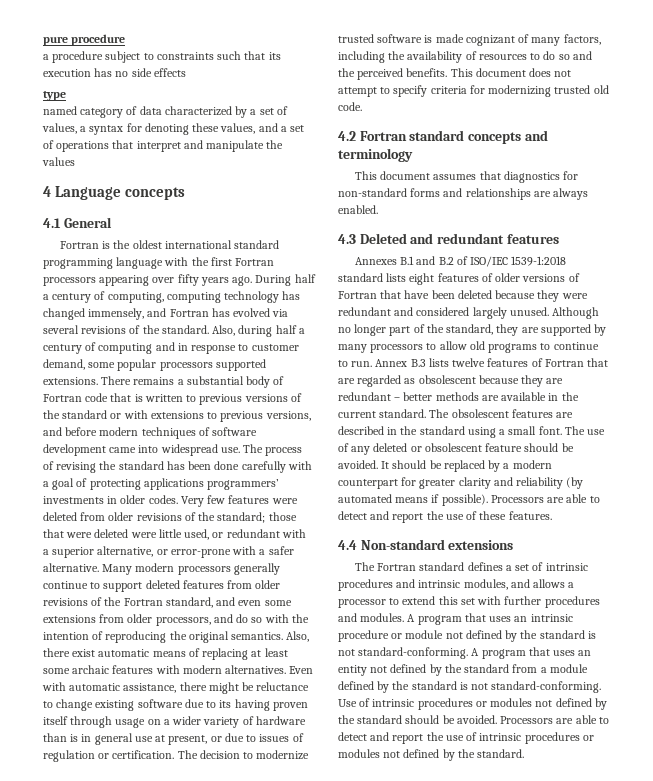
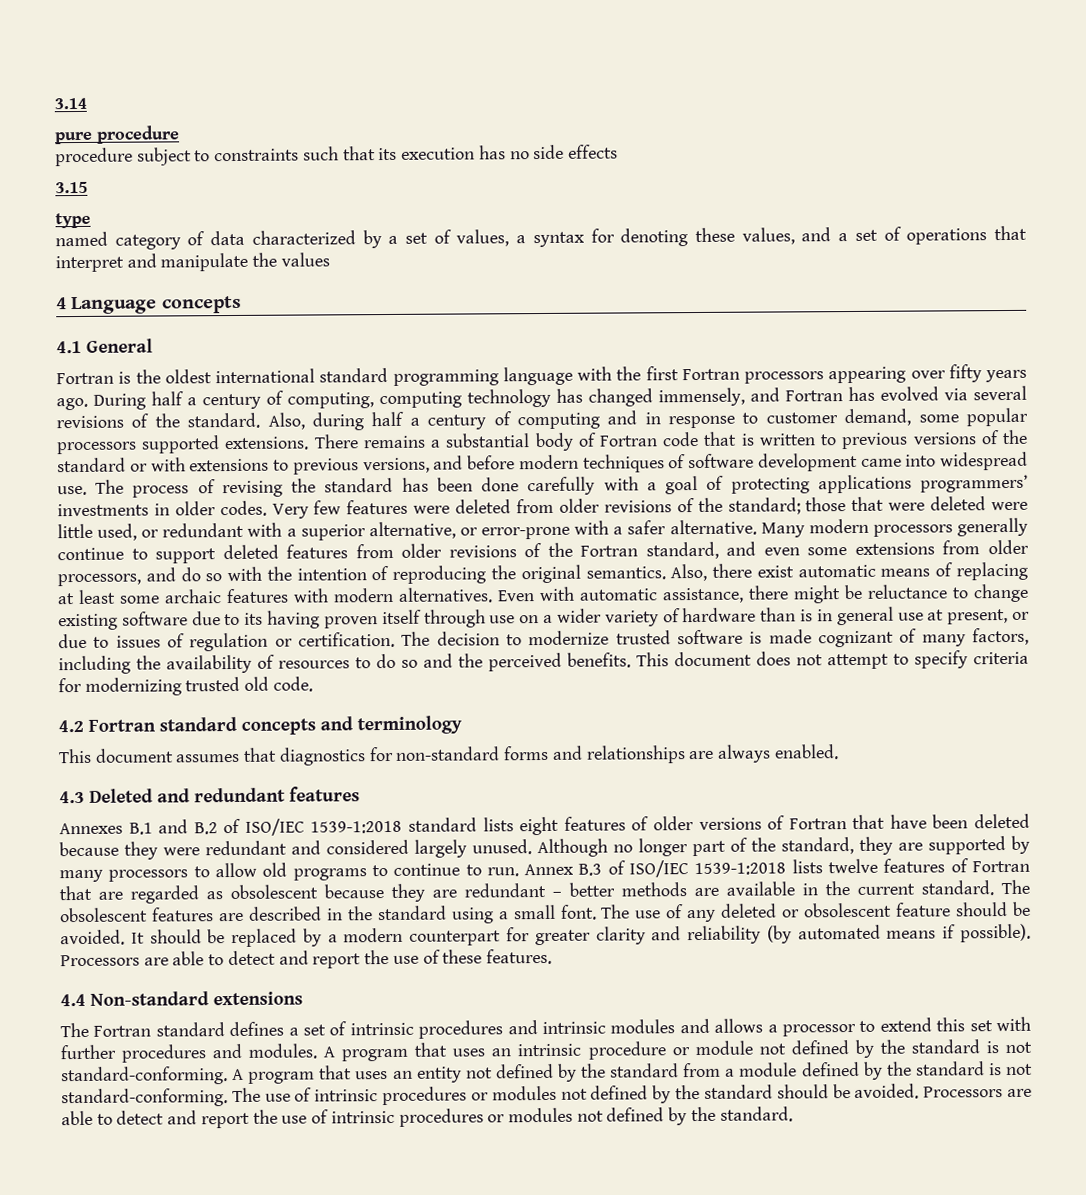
(43, 41) none -> [54,97,87,110] 3.14 //
[43,54,49,60] a -> (180, 134) none
(186, 72) none -> [55,181,88,194] // 3.15
[115,718,146,728] usage -> [489,615,516,624] use
(426, 363) none -> [607,860,787,878] of ISO/IEC 1539-1:2018
[463,579,508,590] modules, -> [610,1019,676,1034] modules
[338,699,357,707] Use -> [231,1087,291,1103] The use

